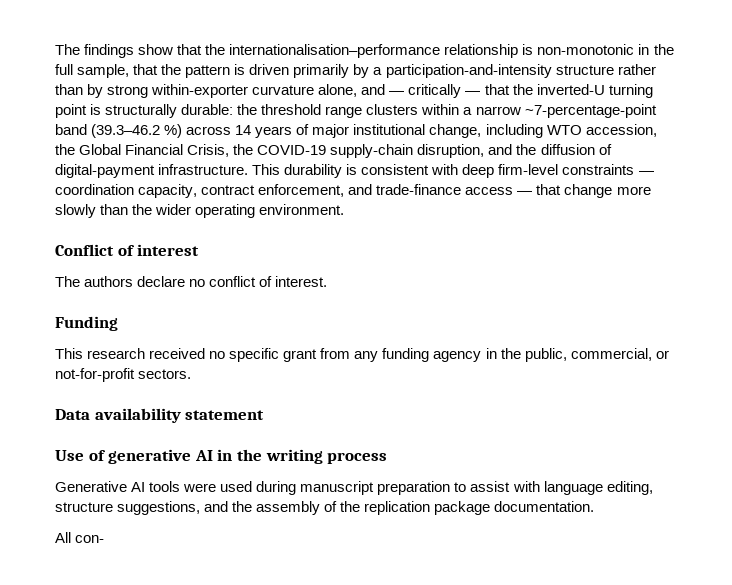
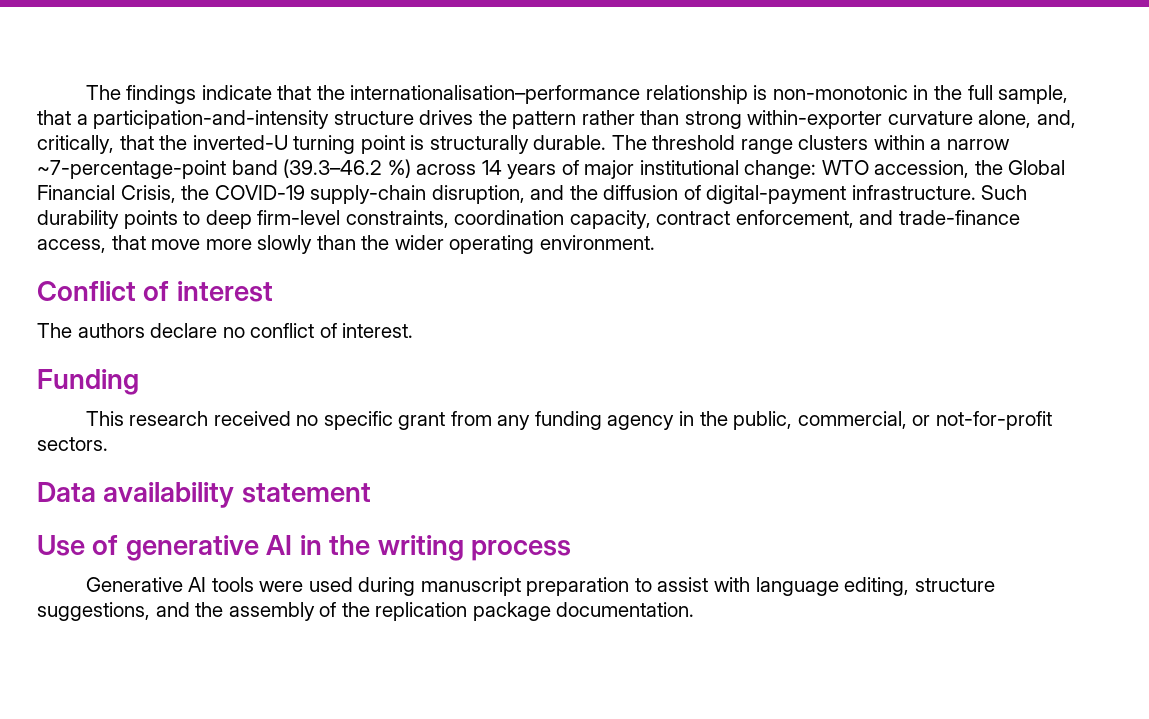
[138,44,174,55] show -> [201,85,272,100] indicate
[161,64,614,78] the pattern is driven primarily by a participation-and-intensity structure -> [76,110,577,129] a participation-and-intensity structure drives the pattern
[87,84,104,98] by -> (680, 117) none
[361,84,481,98] and — critically — -> [1036,110,1076,128] [37,135,114,154] and, critically,
[181,104,258,115] durable: the -> [533,135,647,150] durable. The
[429,124,543,138] change, including -> [744,160,817,179] change:
[252,164,654,178] This durability is consistent with deep firm-level constraints — -> [981,185,1028,200] [37,210,449,229] Such durability points to deep firm-level constraints,
[465,184,613,198] access — that change -> [37,235,201,253] access, that move
[55,532,105,543] // All con- -> (695, 609) none

